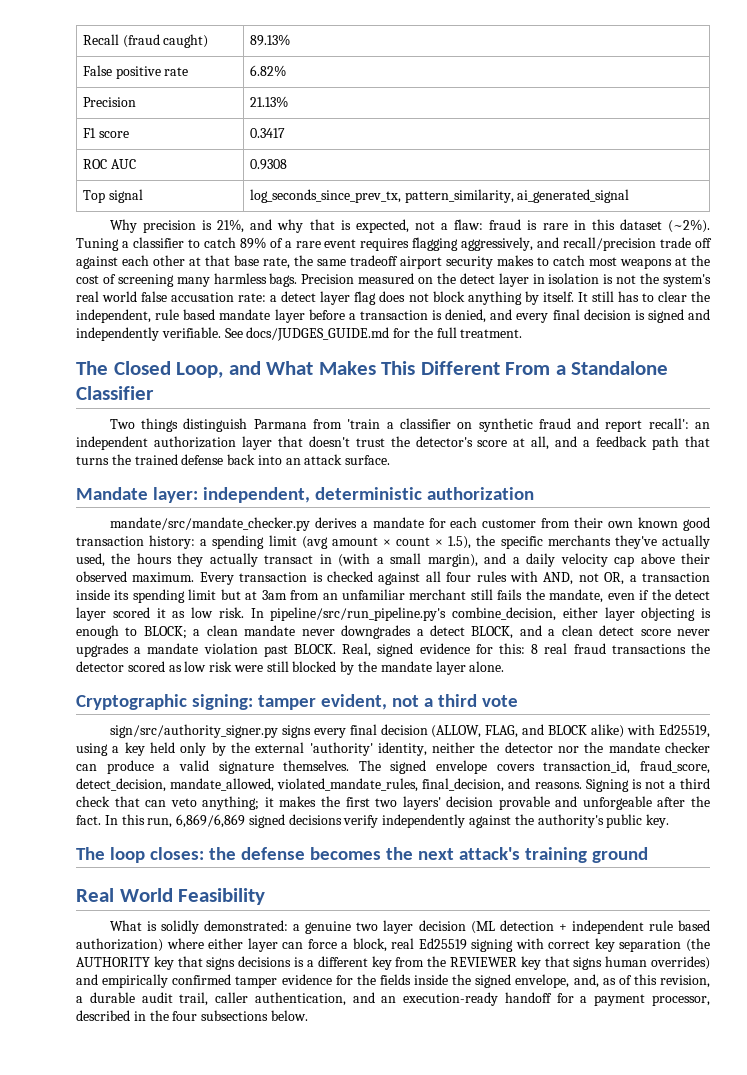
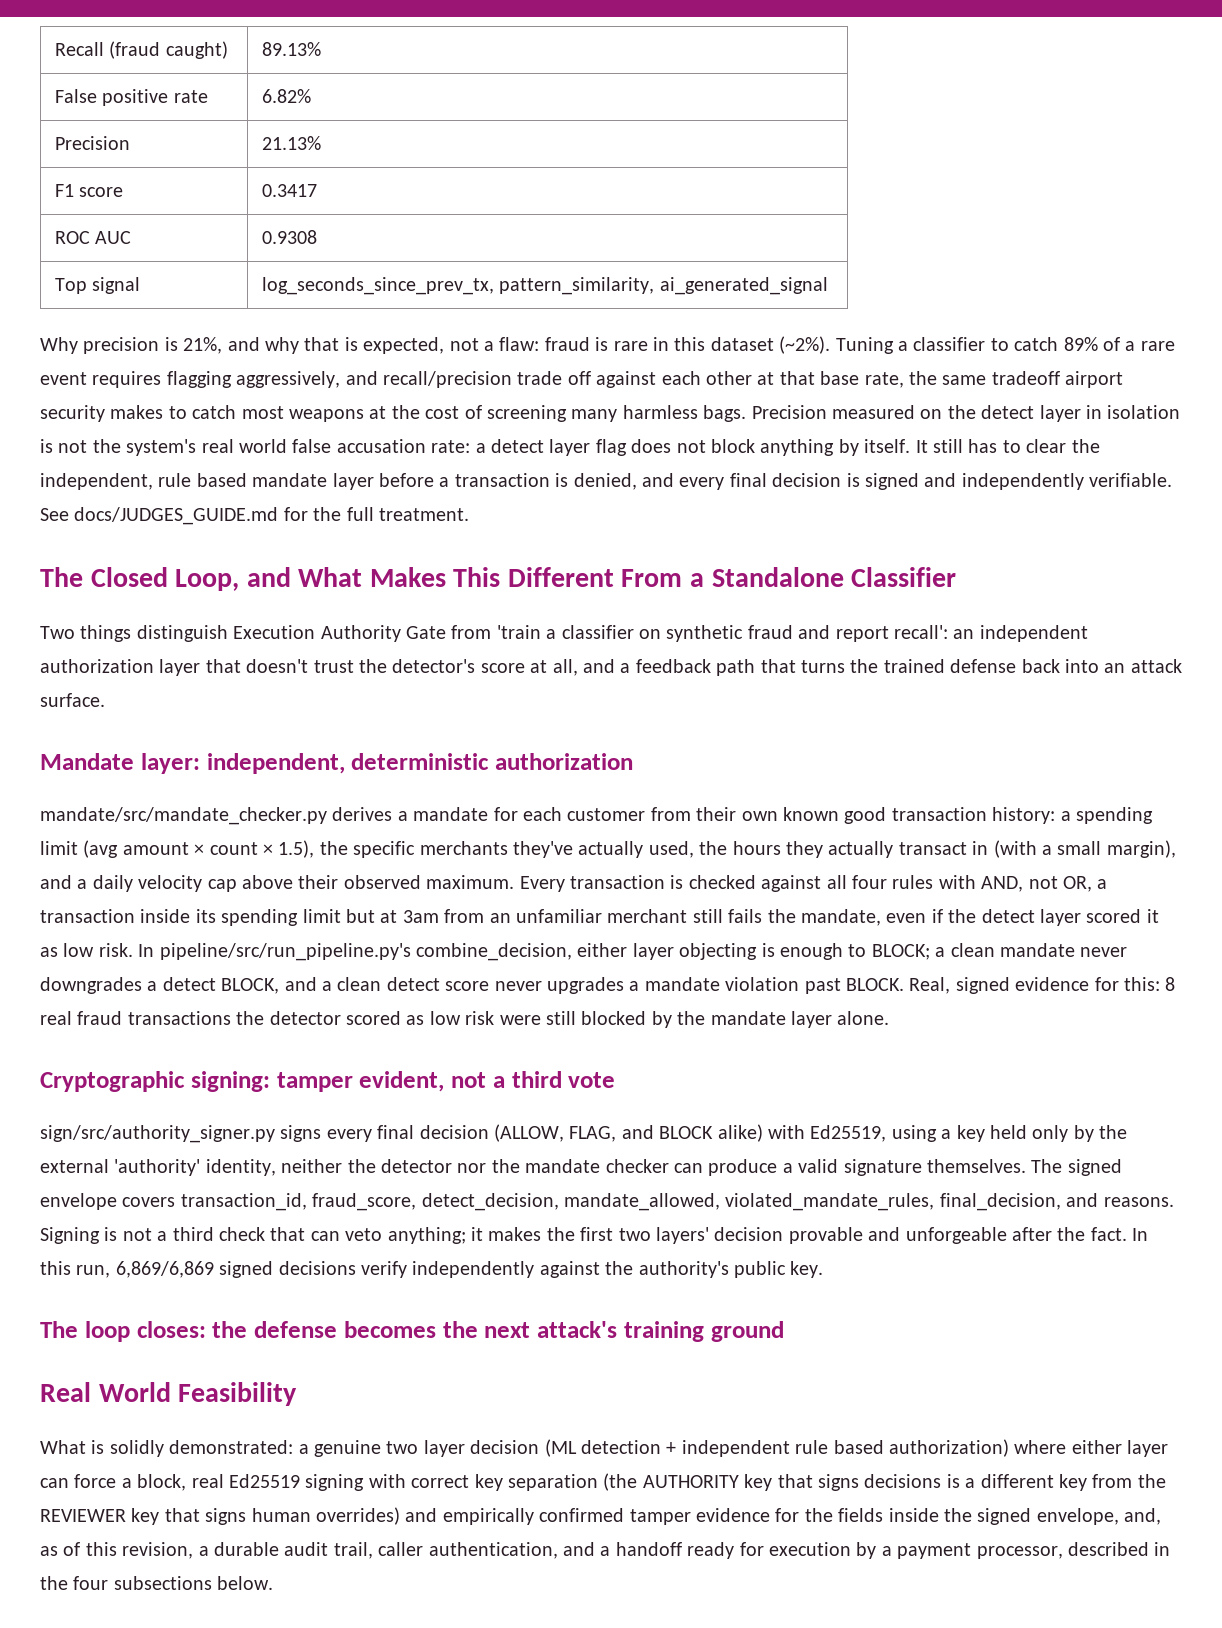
[253,419,307,429] Parmana -> [233,625,446,642] Execution Authority Gate
[381,992,574,1006] an execution-ready handoff for -> [600,1542,877,1559] a handoff ready for execution by

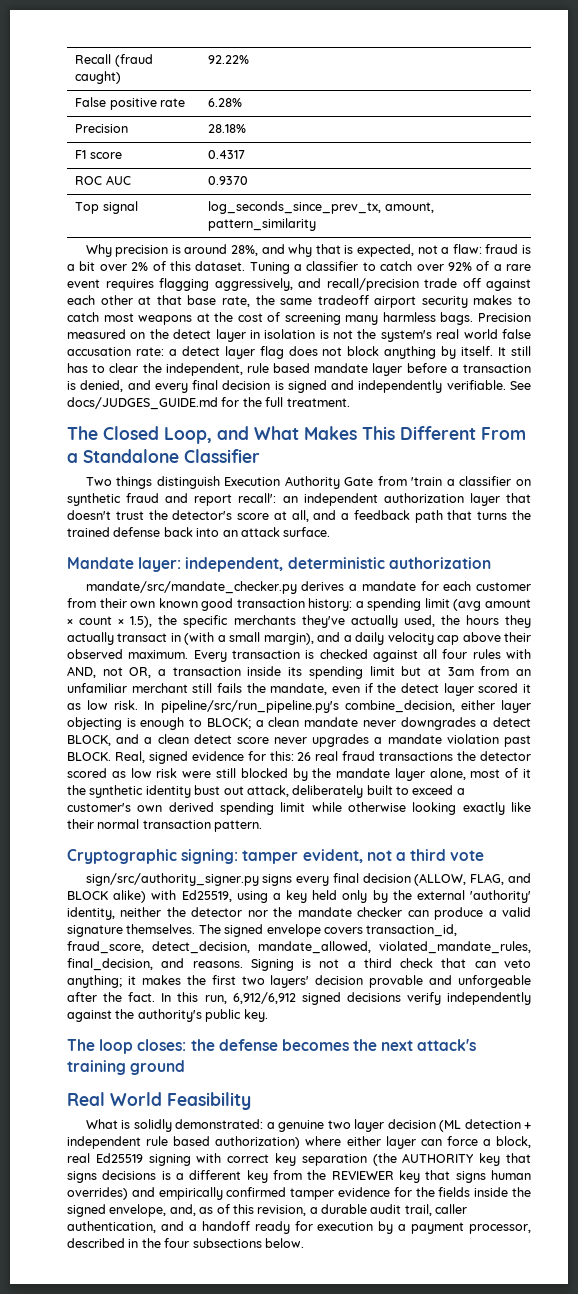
[262,42,322,56] 89.13% -> [208,55,250,64] 92.22%
[262,89,312,103] 6.82% -> [208,98,243,107] 6.28%
[262,136,322,150] 21.13% -> [208,124,247,133] 28.18%
[262,184,318,197] 0.3417 -> [208,150,246,159] 0.4317
[262,230,318,244] 0.9308 -> [208,176,249,185] 0.9370
[499,277,828,295] pattern_similarity, ai_generated_signal -> [384,202,434,213] [208,218,317,231] amount, pattern_similarity
[183,337,223,354] 21%, -> [184,244,259,256] around 28%,
[613,336,831,354] rare in this dataset (~2%). -> [67,261,246,271] a bit over 2% of this dataset.
[1063,337,1098,351] 89% -> [416,262,472,271] over 92%
[1165,977,1176,991] 8 -> [297,752,312,761] 26
[837,1011,890,1025] alone. -> [429,768,531,780] [67,785,465,798] [67,802,531,815] [67,819,263,832] alone, most of it the synthetic identity bust out attack, deliberately built to exceed a customer's own derived spending limit while otherwise looking exactly like their normal transaction pattern.
[115,1261,214,1278] 6,869/6,869 -> [232,992,296,1004] 6,912/6,912

